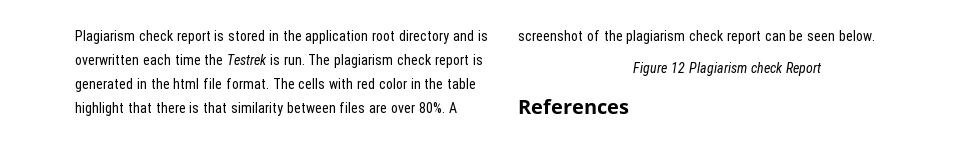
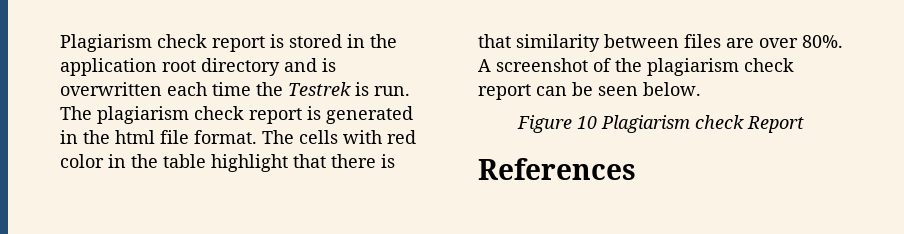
[671,62,686,73] 12 -> [577,116,597,129] 10

